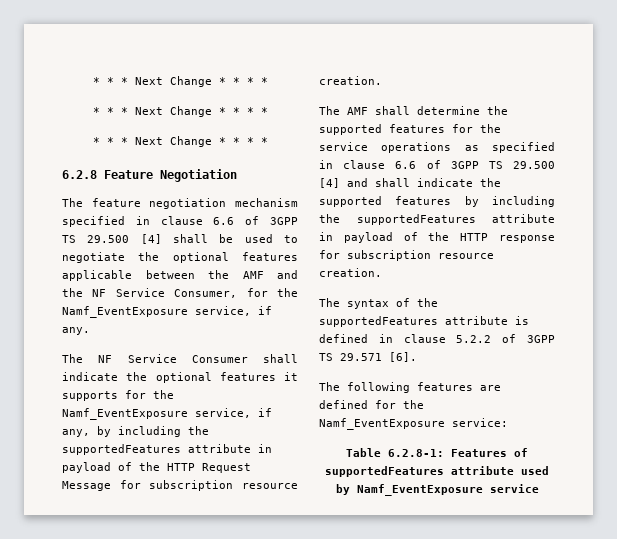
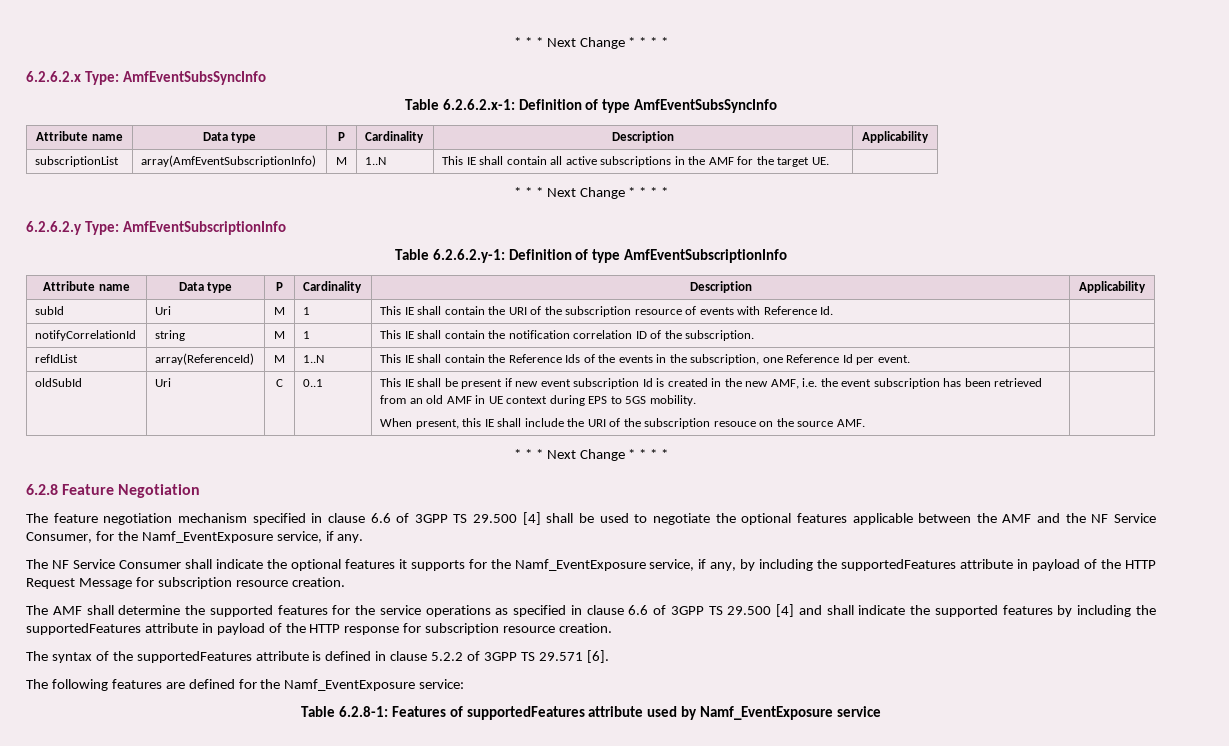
[92,76,268,87] [92,106,268,117] * * * Next Change * * * * // * * * Next Change * * * * -> [513,37,669,49] [26,71,266,85] [404,99,778,113] [36,131,123,141] [202,132,257,143] [338,132,345,141] [365,131,425,143] [612,131,674,143] [862,131,929,143] [35,156,120,167] [141,155,317,167] [336,157,347,165] [365,157,387,165] [442,156,829,167] [513,187,669,199] [26,221,286,235] [394,249,788,263] [43,281,130,291] [178,282,233,293] [276,282,283,291] [303,281,363,293] [689,281,752,293] [1079,281,1146,293] [35,306,65,315] [155,306,172,315] [274,307,285,315] [303,307,311,315] [380,306,834,317] [35,330,137,341] [155,330,186,341] [274,331,285,339] [303,331,311,339] [380,330,755,341] [35,354,79,363] [155,353,255,365] [274,355,285,363] [303,355,325,363] [380,354,910,365] [35,378,83,387] [155,378,172,387] [276,379,283,387] [303,379,324,387] [380,378,1043,389] [380,395,696,406] [380,418,865,429] * * * Next Change * * * * // 6.2.6.2.x Type: AmfEventSubsSyncInfo // Table 6.2.6.2.x-1: Definition of type AmfEventSubsSyncInfo // Attribute name | Data type | P | Cardinality | Description | Applicability // subscriptionList | array(AmfEventSubscriptionInfo) | M | 1..N | This IE shall contain all active subscriptions in the AMF for the target UE. | // * * * Next Change * * * * // 6.2.6.2.y Type: AmfEventSubscriptionInfo // Table 6.2.6.2.y-1: Definition of type AmfEventSubscriptionInfo // Attribute name | Data type | P | Cardinality | Description | Applicability // subId | Uri | M | 1 | This IE shall contain the URI of the subscription resource of events with Reference Id. | // notifyCorrelationId | string | M | 1 | This IE shall contain the notification correlation ID of the subscription. | // refIdList | array(ReferenceId) | M | 1..N | This IE shall contain the Reference Ids of the events in the subscription, one Reference Id per event. | // oldSubId | Uri | C | 0..1 | This IE shall be present if new event subscription Id is created in the new AMF, i.e. the event subscription has been retrieved from an old AMF in UE context during EPS to 5GS mobility. // When present, this IE shall include the URI of the subscription resouce on the source AMF. |

